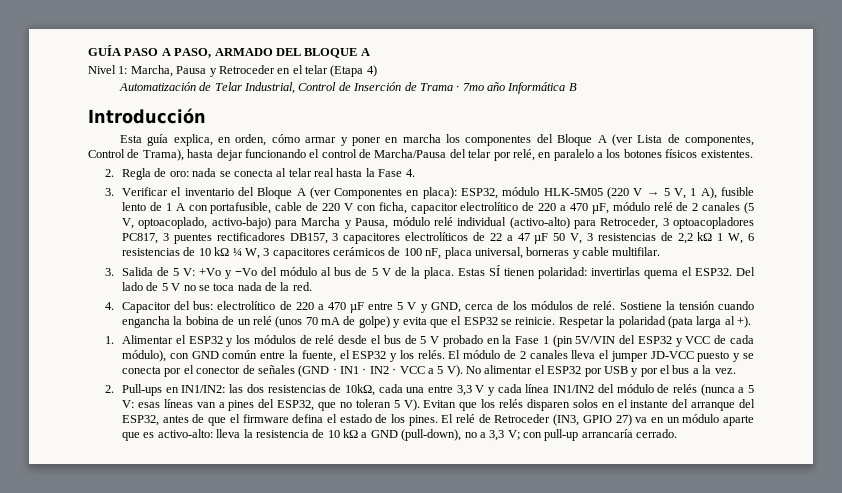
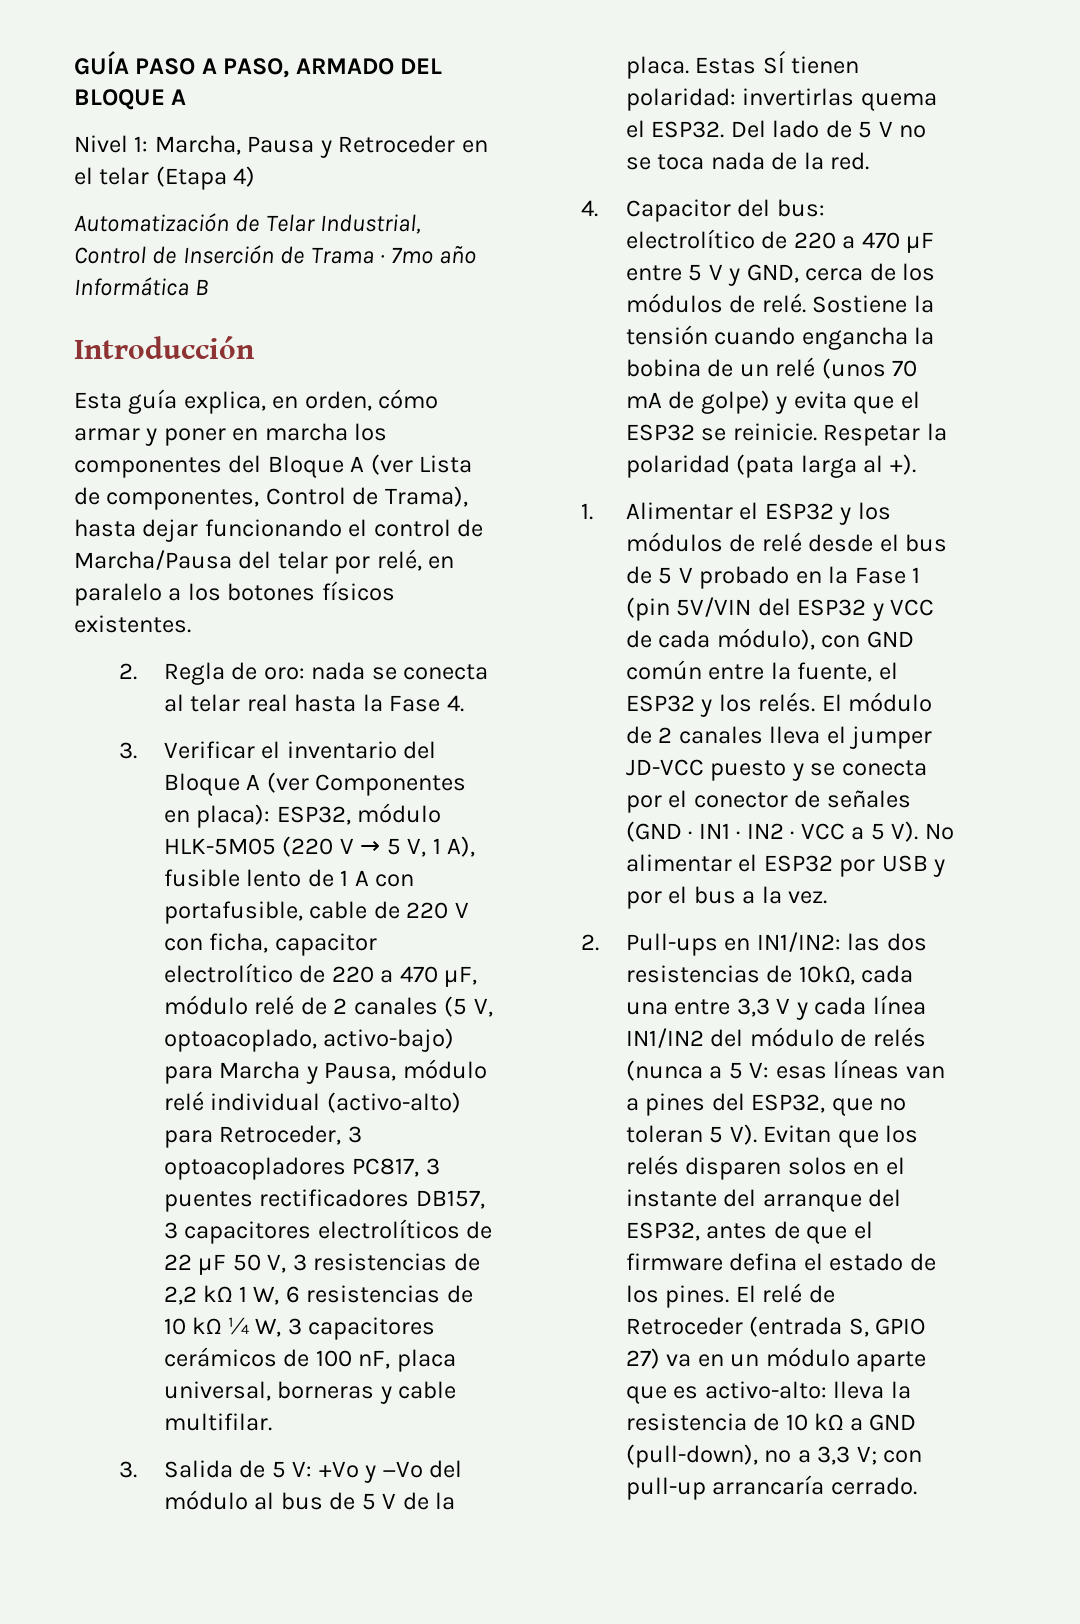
[506,233,530,241] a 47 -> (192, 1262) none
[553,414,580,426] (IN3, -> [749,1316,869,1337] (entrada S,

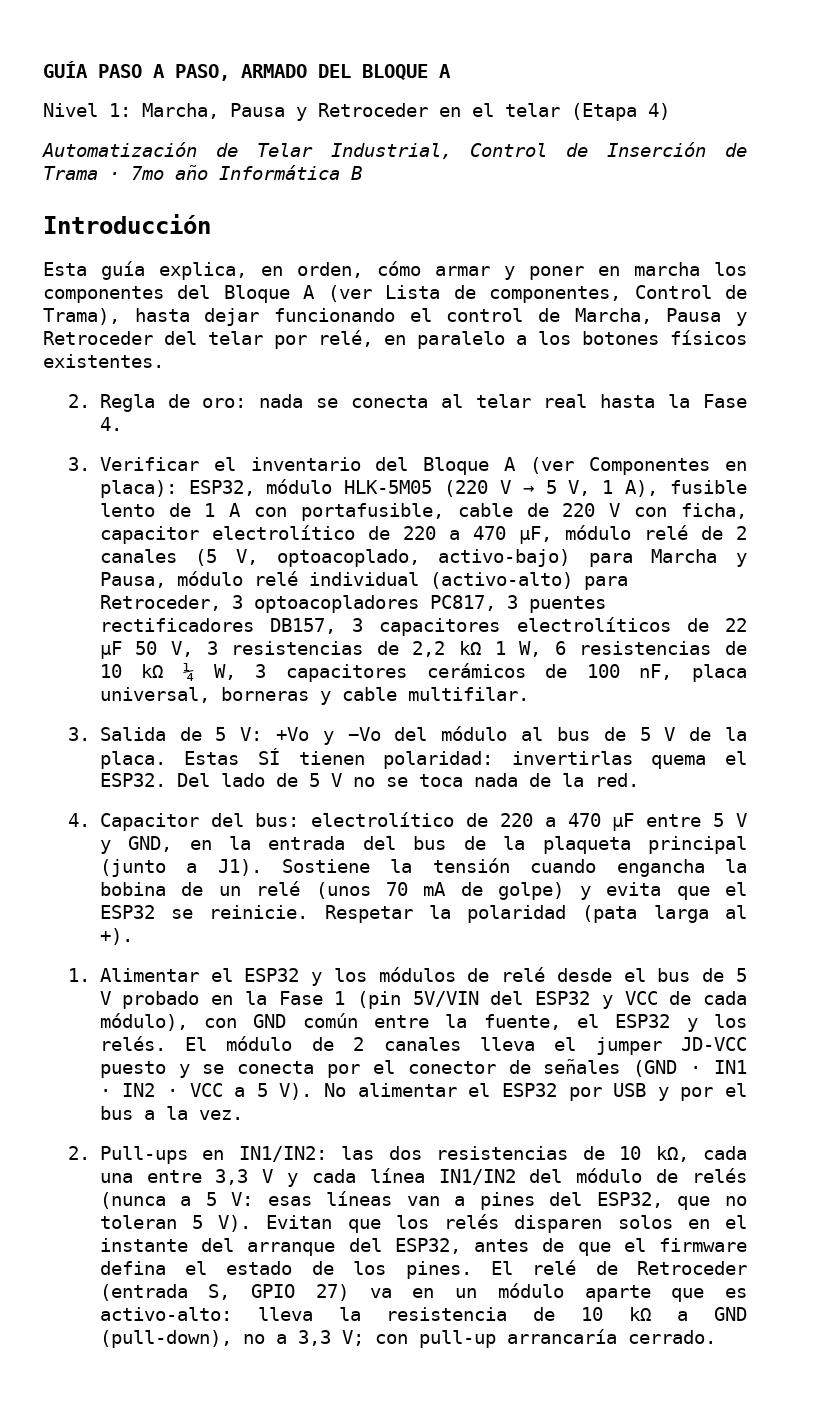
[74,550,232,570] Marcha/Pausa -> [574,308,747,326] [43,331,153,345] Marcha, Pausa y Retroceder
[805,263,936,281] [625,293,806,313] cerca de los módulos de relé. -> [189,836,747,854] [99,859,262,877] en la entrada del bus de la plaqueta principal (junto a J1).
[798,965,855,985] 10kΩ, -> [619,1146,689,1162] 10 kΩ,

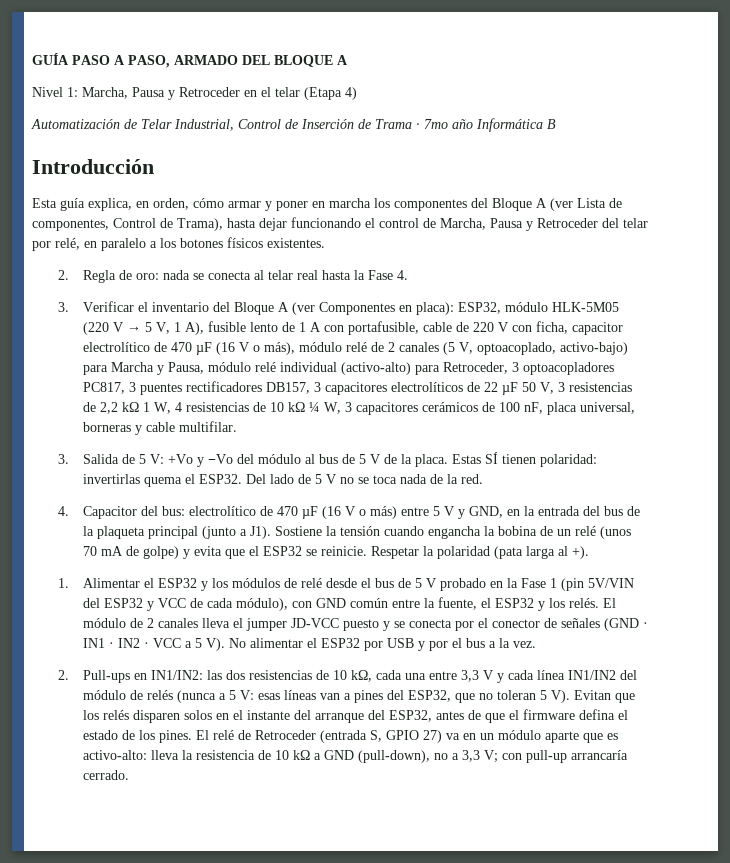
[402,526,552,544] 220 a 470 µF, -> [171,342,296,355] 470 µF (16 V o más),
[554,641,566,655] 6 -> [175,402,183,412] 4
[499,813,635,831] 220 a 470 µF -> [277,506,398,519] 470 µF (16 V o más)

